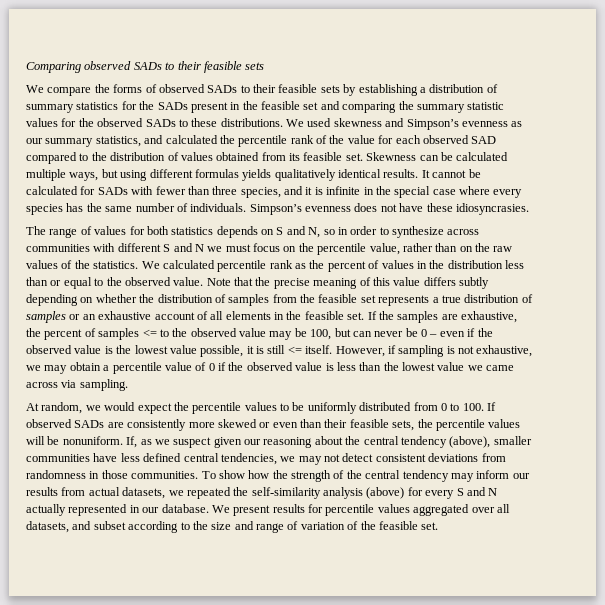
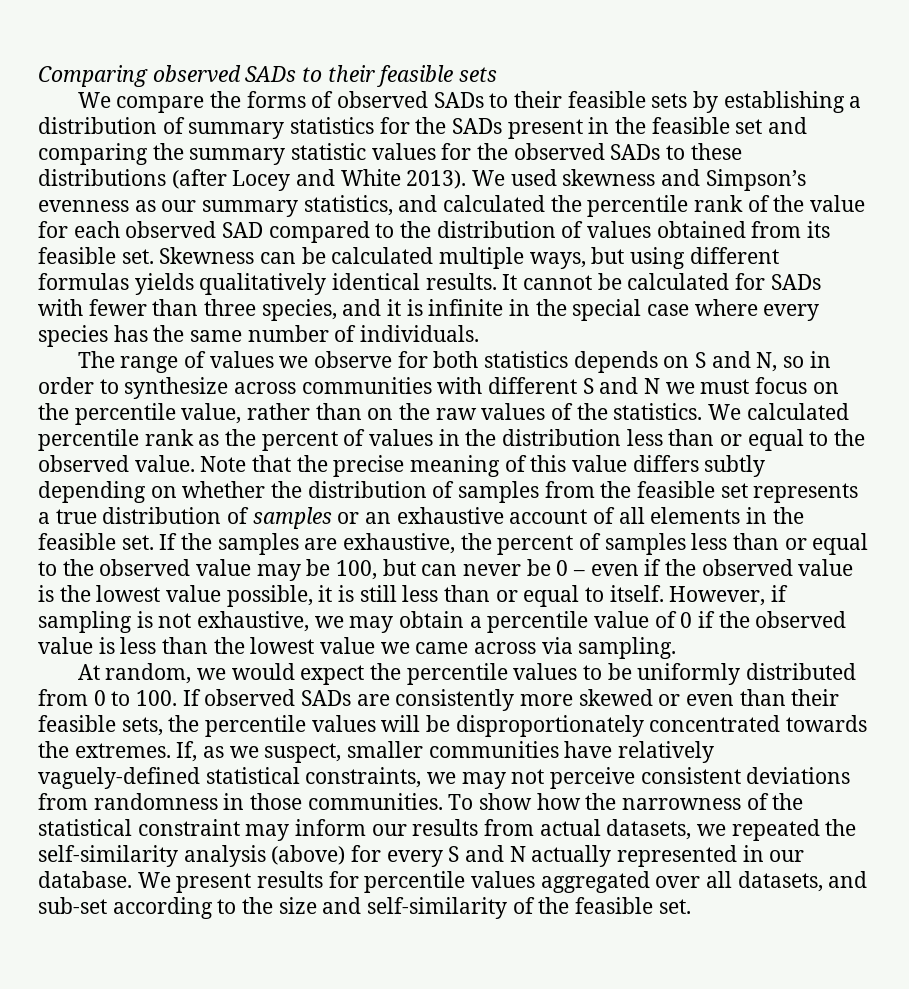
[220,118,283,127] distributions. -> [38,169,467,191] distributions (after Locey and White 2013).
[249,203,529,215] Simpson’s evenness does not have these idiosyncrasies. -> (480, 333) none
(127, 230) none -> [279,351,393,368] we observe
[142,329,157,337] <= -> [691,533,869,555] less than or equal
[287,346,302,354] <= -> [402,585,605,607] less than or equal to
[62,436,532,448] [26,453,277,465] nonuniform. If, as we suspect given our reasoning about the central tendency (above), smaller communities have less defined central tendencies, -> [455,715,868,737] [38,741,715,763] [38,767,422,789] disproportionately concentrated towards the extremes. If, as we suspect, smaller communities have relatively vaguely-defined statistical constraints,
[342,453,374,462] detect -> [550,767,636,789] perceive
[291,470,449,482] strength of the central tendency -> [622,793,804,810] [38,819,240,836] narrowness of the statistical constraint
[93,521,126,530] subset -> [38,897,107,914] sub-set
[256,521,345,533] range of variation -> [367,897,508,919] self-similarity

